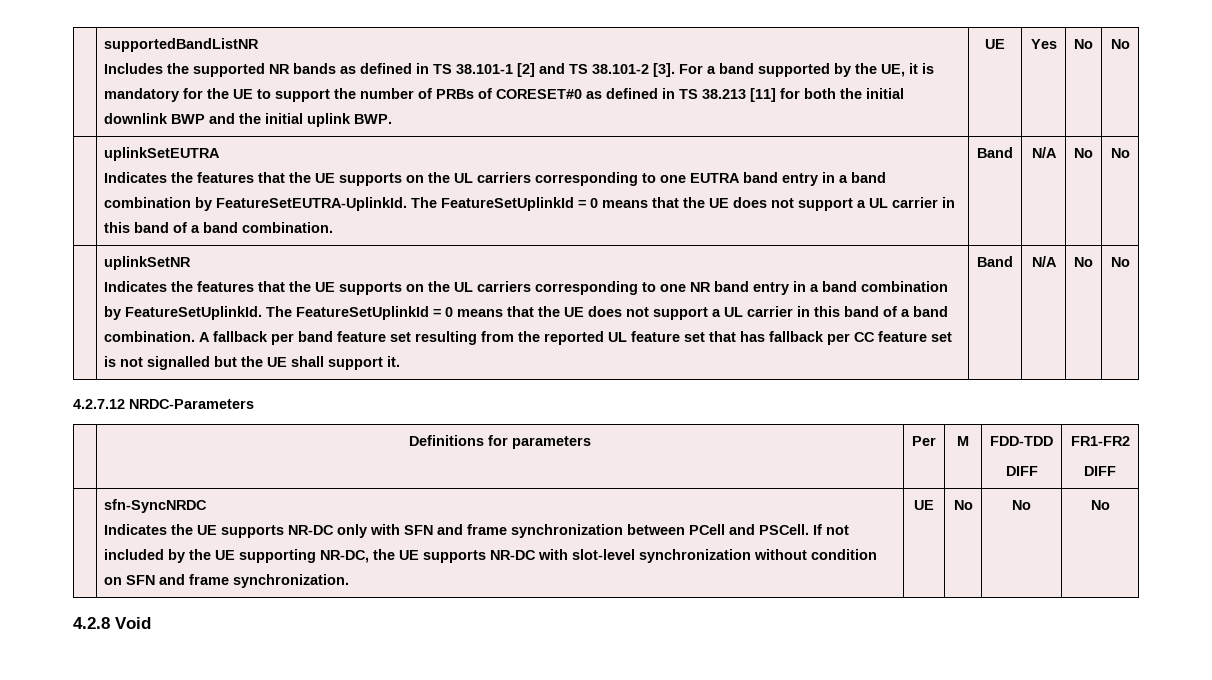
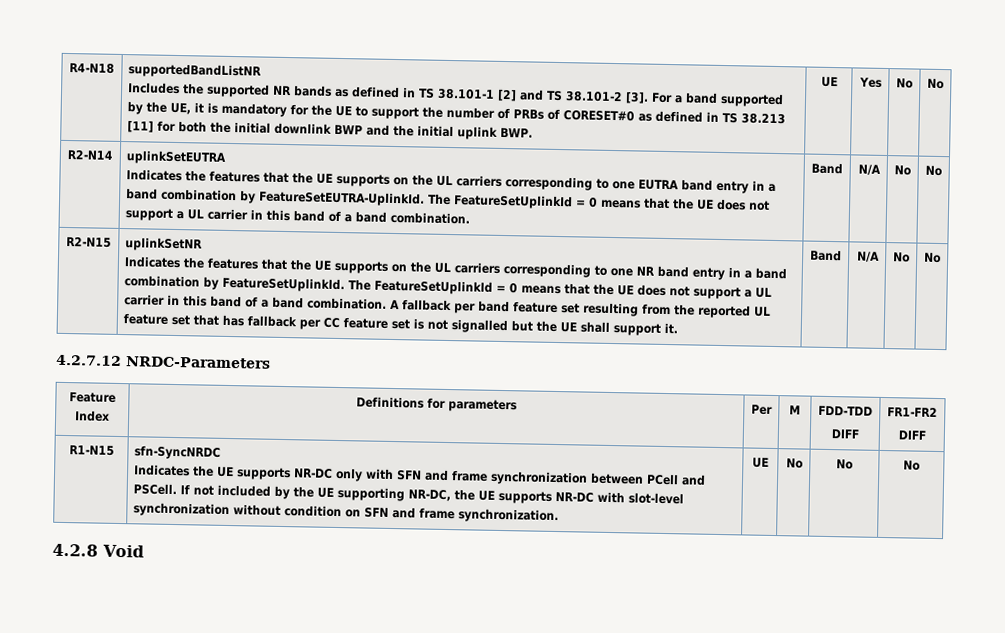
(104, 45) none -> [69,63,115,74] R4-N18
(1130, 44) none -> [67,150,113,160] R2-N14
(1130, 153) none -> [66,236,112,248] R2-N15
(254, 404) none -> [69,392,116,403] [75,410,110,422] Feature Index
(1116, 471) none -> [68,445,115,456] R1-N15

